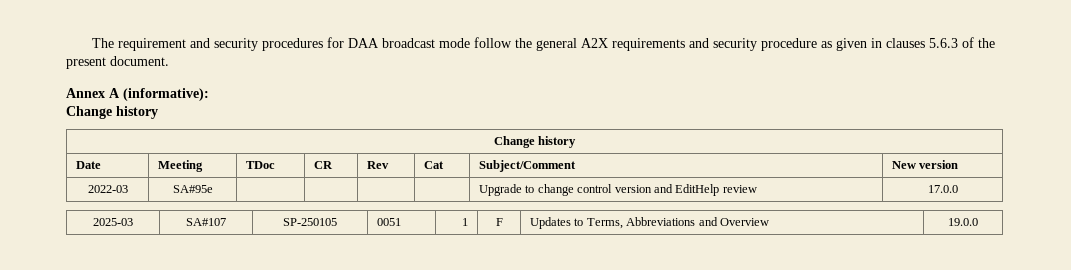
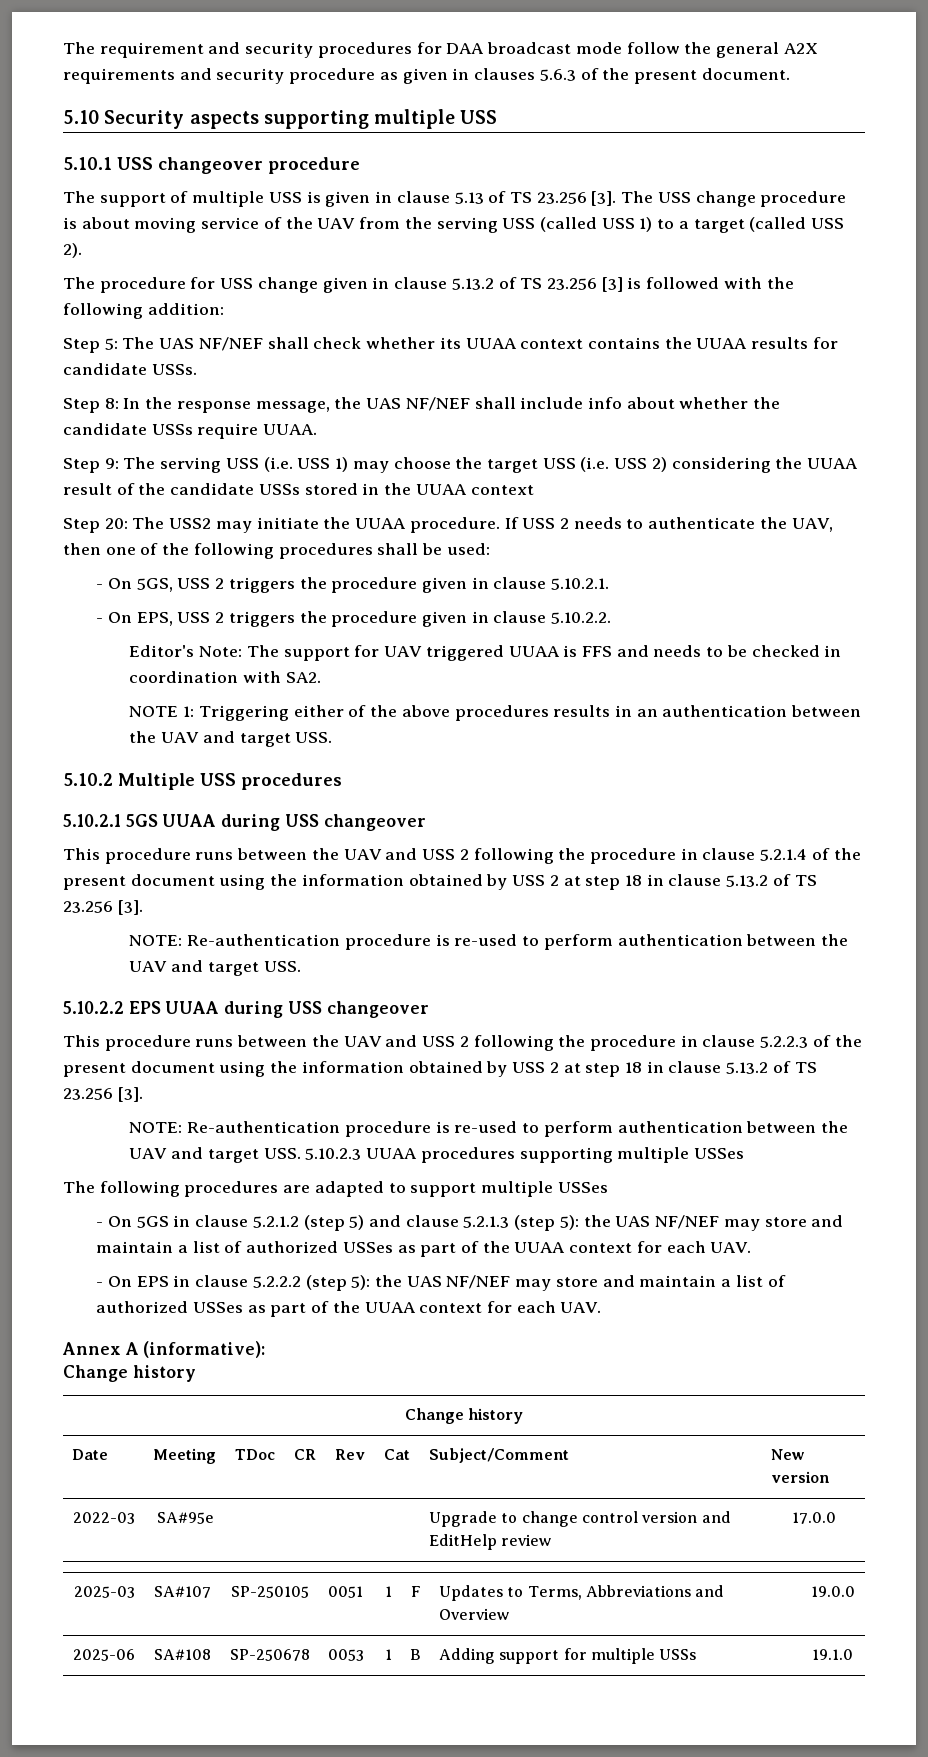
(169, 61) none -> [63,109,498,129] [63,157,360,174] [63,191,847,207] [63,217,845,233] [63,243,82,258] [63,277,794,293] [63,303,224,319] [63,337,838,353] [63,363,197,375] [63,397,781,413] [63,423,318,439] [63,457,859,473] [63,483,534,495] [63,517,833,533] [63,543,490,559] [96,577,610,593] [96,611,612,627] [129,645,842,661] [129,671,321,683] [129,705,862,721] [129,731,333,747] [63,773,342,790] [63,814,426,831] [63,848,861,864] [63,874,817,890] [63,900,143,915] [129,934,848,950] [129,960,301,976] [63,1001,429,1018] [63,1035,862,1051] [63,1061,817,1077] [63,1087,143,1102] [129,1121,848,1137] [129,1147,744,1163] [63,1181,608,1197] [96,1215,844,1231] [96,1241,752,1257] [96,1275,786,1291] [96,1301,602,1317] // 5.10 Security aspects supporting multiple USS // 5.10.1 USS changeover procedure // The support of multiple USS is given in clause 5.13 of TS 23.256 [3]. The USS change procedure is about moving service of the UAV from the serving USS (called USS 1) to a target (called USS 2). // The procedure for USS change given in clause 5.13.2 of TS 23.256 [3] is followed with the following addition: // Step 5: The UAS NF/NEF shall check whether its UUAA context contains the UUAA results for candidate USSs. // Step 8: In the response message, the UAS NF/NEF shall include info about whether the candidate USSs require UUAA. // Step 9: The serving USS (i.e. USS 1) may choose the target USS (i.e. USS 2) considering the UUAA result of the candidate USSs stored in the UUAA context // Step 20: The USS2 may initiate the UUAA procedure. If USS 2 needs to authenticate the UAV, then one of the following procedures shall be used: // - On 5GS, USS 2 triggers the procedure given in clause 5.10.2.1. // - On EPS, USS 2 triggers the procedure given in clause 5.10.2.2. // Editor's Note: The support for UAV triggered UUAA is FFS and needs to be checked in coordination with SA2. // NOTE 1: Triggering either of the above procedures results in an authentication between the UAV and target USS. // 5.10.2 Multiple USS procedures // 5.10.2.1 5GS UUAA during USS changeover // This procedure runs between the UAV and USS 2 following the procedure in clause 5.2.1.4 of the present document using the information obtained by USS 2 at step 18 in clause 5.13.2 of TS 23.256 [3]. // NOTE: Re-authentication procedure is re-used to perform authentication between the UAV and target USS. // 5.10.2.2 EPS UUAA during USS changeover // This procedure runs between the UAV and USS 2 following the procedure in clause 5.2.2.3 of the present document using the information obtained by USS 2 at step 18 in clause 5.13.2 of TS 23.256 [3]. // NOTE: Re-authentication procedure is re-used to perform authentication between the UAV and target USS. 5.10.2.3 UUAA procedures supporting multiple USSes // The following procedures are adapted to support multiple USSes // - On 5GS in clause 5.2.1.2 (step 5) and clause 5.2.1.3 (step 5): the UAS NF/NEF may store and maintain a list of authorized USSes as part of the UUAA context for each UAV. // - On EPS in clause 5.2.2.2 (step 5): the UAS NF/NEF may store and maintain a list of authorized USSes as part of the UUAA context for each UAV.
(978, 222) none -> [73,1649,135,1661] [154,1649,211,1660] [230,1649,310,1661] [328,1649,365,1661] [384,1649,392,1660] [410,1649,421,1660] [439,1648,697,1664] [812,1649,853,1660] // 2025-06 | SA#108 | SP-250678 | 0053 | 1 | B | Adding support for multiple USSs | 19.1.0

